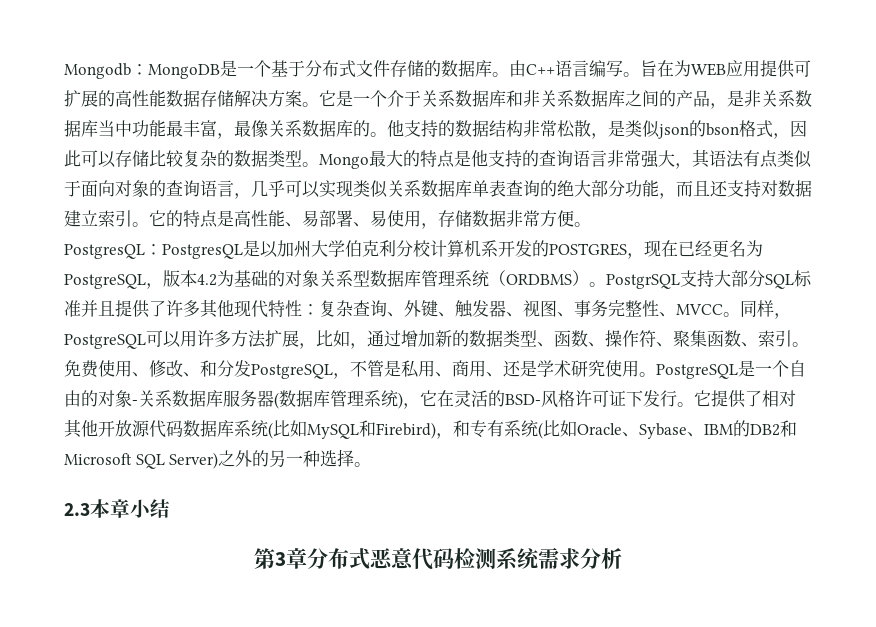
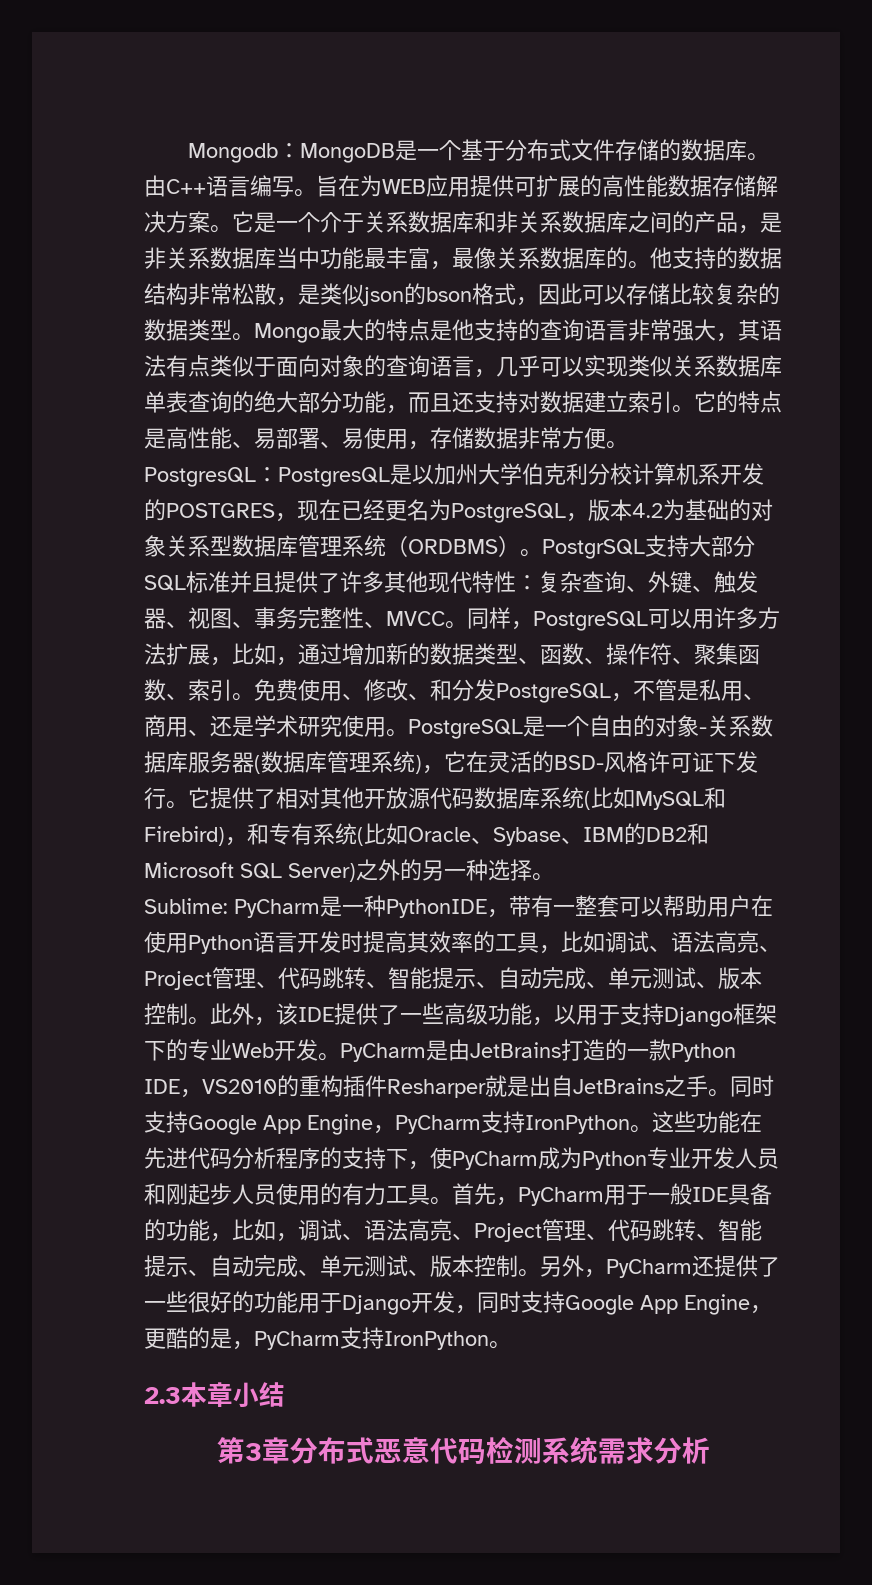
(372, 464) none -> [144,895,773,918] [144,931,781,954] [144,967,762,990] [144,1003,777,1027] [144,1039,736,1062] [144,1075,774,1098] [144,1111,762,1135] [144,1147,779,1170] [144,1183,772,1206] [144,1219,762,1242] [144,1255,780,1278] [144,1291,772,1315] [144,1327,511,1350] // Sublime: PyCharm是一种PythonIDE，带有一整套可以帮助用户在使用Python语言开发时提高其效率的工具，比如调试、语法高亮、Project管理、代码跳转、智能提示、自动完成、单元测试、版本控制。此外，该IDE提供了一些高级功能，以用于支持Django框架下的专业Web开发。PyCharm是由JetBrains打造的一款Python IDE，VS2010的重构插件Resharper就是出自JetBrains之手。同时支持Google App Engine，PyCharm支持IronPython。这些功能在先进代码分析程序的支持下，使PyCharm成为Python专业开发人员和刚起步人员使用的有力工具。首先，PyCharm用于一般IDE具备的功能，比如，调试、语法高亮、Project管理、代码跳转、智能提示、自动完成、单元测试、版本控制。另外，PyCharm还提供了一些很好的功能用于Django开发，同时支持Google App Engine，更酷的是，PyCharm支持IronPython。

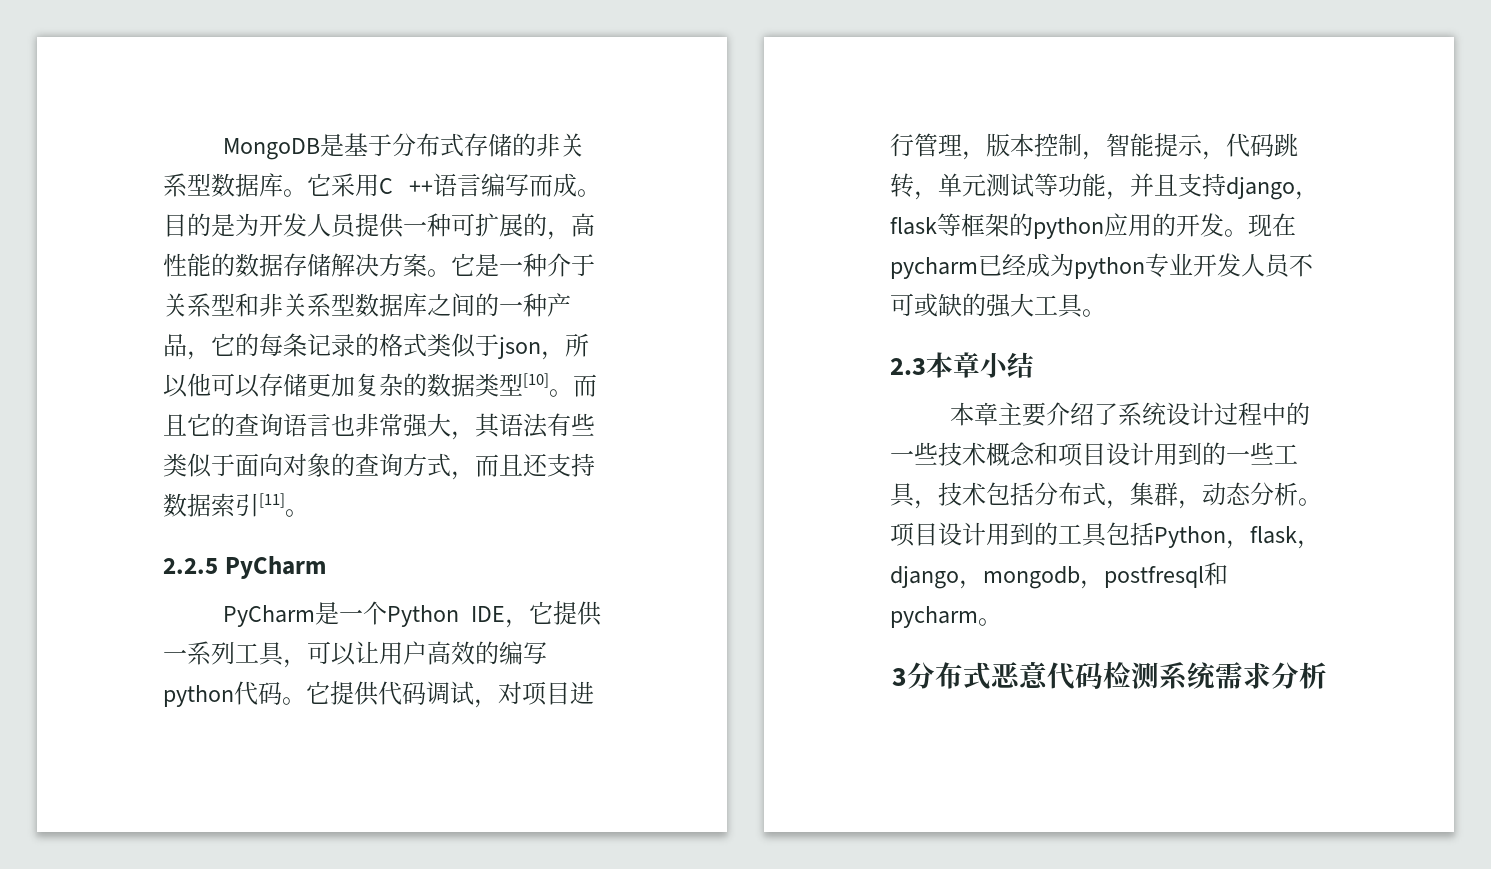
[188,139,770,163] [144,175,668,197] Mongodb：MongoDB是一个基于分布式文件存储的数据库。由C++语言编写。旨在为WEB应用提供可扩展的高性能 -> [223,133,585,160] [163,173,601,197] [163,213,595,240] [163,253,235,277] MongoDB是基于分布式存储的非关系型数据库。它采用C ++语言编写而成。目的是为开发人员提供一种可扩展的，高性能的
[298,212,320,233] 个 -> [523,253,547,277] 种
[408,211,474,233] 数据库 -> [211,293,235,316] 型
(562, 222) none -> [331,293,355,316] 型
[694,211,782,234] [144,247,782,270] [144,283,582,306] 产品，是非关系数据库当中功能最丰富，最像关系数据库的。他支持的数据结构非常松散，是类似json的bson格式，因此 -> [499,293,571,317] [163,333,589,360] [163,373,211,398] 一种产品，它的每条记录的格式类似于json，所以他
[670,283,714,305] 比较 -> [307,373,355,397] 更加
[232,319,628,343] 。Mongo最大的特点是他支持的查询语言 -> [523,373,549,388] [549,374,597,397] [163,413,355,437] [10]。而且它的查询语言也
[188,355,210,377] 点 -> [571,413,595,436] 些
[430,355,782,378] [144,391,782,414] [144,427,628,450] [144,463,764,487] [144,499,773,523] [144,535,755,559] [144,571,758,593] [144,607,780,631] [144,643,760,666] [144,679,765,703] [144,715,773,739] [144,751,758,774] [144,787,726,810] [144,823,709,846] [144,859,554,882] [144,895,773,918] [144,931,781,954] [144,967,762,990] [144,1003,777,1027] [144,1039,736,1062] [144,1075,774,1098] [144,1111,762,1135] [144,1147,779,1170] [144,1183,772,1206] [144,1219,762,1242] [144,1255,780,1278] [144,1291,772,1315] [144,1327,511,1350] [144,1382,285,1408] [217,1437,290,1464] 语言，几乎可以实现类似关系数据库单表查询的绝大部分功能，而且还支持对数据建立索引。它的特点是高性能、易部署、易使用，存储数据非常方便。 // PostgresQL：PostgresQL是以加州大学伯克利分校计算机系开发的POSTGRES，现在已经更名为PostgreSQL，版本4.2为基础的对象关系型数据库管理系统（ORDBMS）。PostgrSQL支持大部分SQL标准并且提供了许多其他现代特性：复杂查询、外键、触发器、视图、事务完整性、MVCC。同样，PostgreSQL可以用许多方法扩展，比如，通过增加新的数据类型、函数、操作符、聚集函数、索引。免费使用、修改、和分发PostgreSQL，不管是私用、商用、还是学术研究使用。PostgreSQL是一个自由的对象-关系数据库服务器(数据库管理系统)，它在灵活的BSD-风格许可证下发行。它提供了相对其他开放源代码数据库系统(比如MySQL和Firebird)，和专有系统(比如Oracle、Sybase、IBM的DB2和Microsoft SQL Server)之外的另一种选择。 // Sublime: PyCharm是一种PythonIDE，带有一整套可以帮助用户在使用Python语言开发时提高其效率的工具，比如调试、语法高亮、Project管理、代码跳转、智能提示、自动完成、单元测试、版本控制。此外，该IDE提供了一些高级功能，以用于支持Django框架下的专业Web开发。PyCharm是由JetBrains打造的一款Python IDE，VS2010的重构插件Resharper就是出自JetBrains之手。同时支持Google App Engine，PyCharm支持IronPython。这些功能在先进代码分析程序的支持下，使PyCharm成为Python专业开发人员和刚起步人员使用的有力工具。首先，PyCharm用于一般IDE具备的功能，比如，调试、语法高亮、Project管理、代码跳转、智能提示、自动完成、单元测试、版本控制。另外，PyCharm还提供了一些很好的功能用于Django开发，同时支持Google App Engine，更酷的是，PyCharm支持IronPython。 // 2.3本章小结 // 第3章 -> [403,453,595,480] [163,493,285,517] [285,509,309,517] [163,556,326,579] [223,601,602,628] [163,641,547,668] [163,681,594,708] [890,133,1298,160] [890,173,1319,200] [890,213,1296,239] [890,253,1313,279] [890,293,1106,318] [890,352,1034,378] [950,402,1311,427] [890,442,1298,467] [890,482,1322,509] [890,522,1321,549] [890,562,1228,589] [890,606,1002,628] [891,668,907,686] 方式，而且还支持数据索引[11]。 // 2.2.5 PyCharm // PyCharm是一个Python IDE，它提供一系列工具，可以让用户高效的编写python代码。它提供代码调试，对项目进行管理，版本控制，智能提示，代码跳转，单元测试等功能，并且支持django，flask等框架的python应用的开发。现在pycharm已经成为python专业开发人员不可或缺的强大工具。 // 2.3本章小结 // 本章主要介绍了系统设计过程中的一些技术概念和项目设计用到的一些工具，技术包括分布式，集群，动态分析。项目设计用到的工具包括Python，flask，django，mongodb，postfresql和pycharm。 // 3

